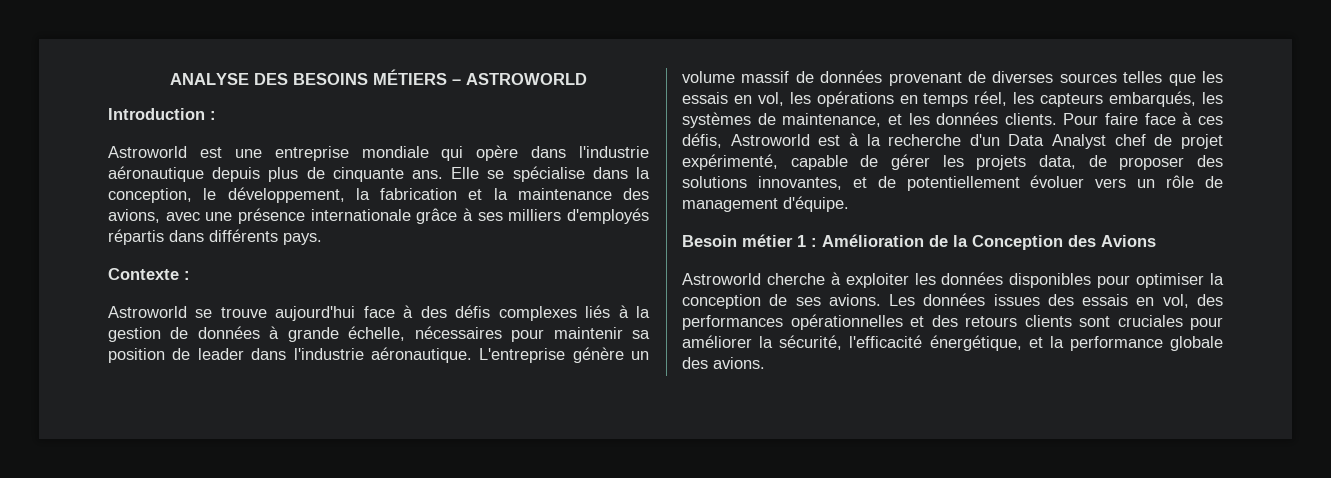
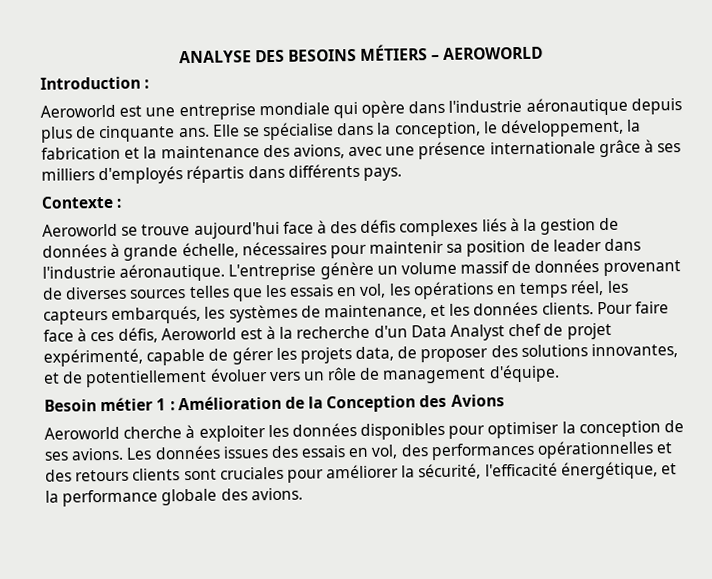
[466,73,587,85] ASTROWORLD -> [443,46,544,60] AEROWORLD
[108,146,187,158] Astroworld -> [40,104,116,118] Aeroworld
[108,306,187,318] Astroworld -> [42,223,118,237] Aeroworld
[730,134,810,146] Astroworld -> [160,327,237,341] Aeroworld
[682,273,761,285] Astroworld -> [44,426,120,440] Aeroworld

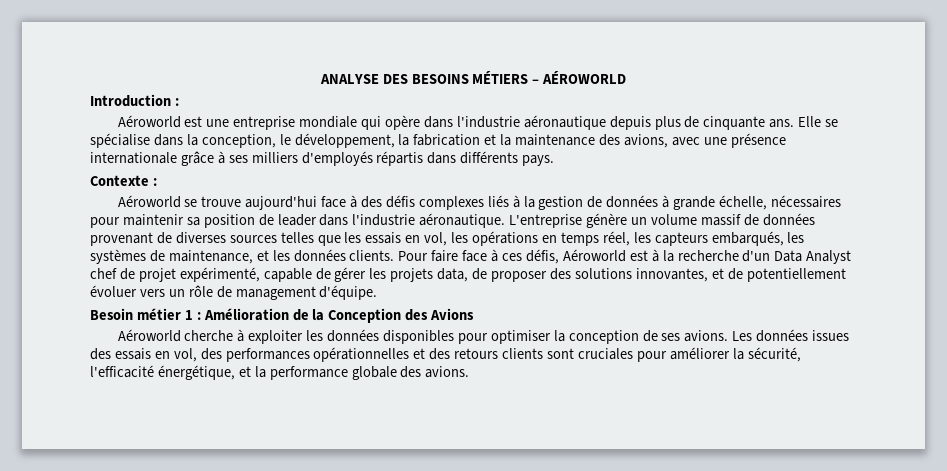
[443,46,544,60] AEROWORLD -> [542,71,627,84] AÉROWORLD
[40,104,116,118] Aeroworld -> [117,115,181,128] Aéroworld
[42,223,118,237] Aeroworld -> [117,195,181,208] Aéroworld
[160,327,237,341] Aeroworld -> [562,249,626,262] Aéroworld
[44,426,120,440] Aeroworld -> [117,329,181,342] Aéroworld

